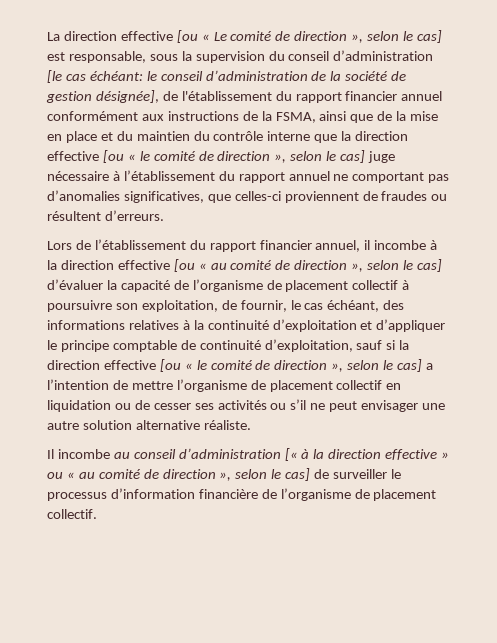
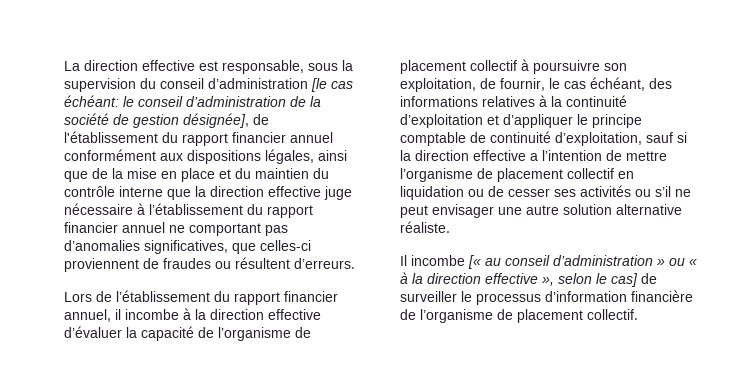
[176,30,442,43] [ou « Le comité de direction », selon le cas] -> (195, 65) none
[167,111,316,123] instructions de la FSMA, -> [187,149,314,164] dispositions légales,
[102,150,366,163] [ou « le comité de direction », selon le cas] -> (321, 191) none
(285, 177) none -> [64,222,118,233] financier
[173,259,442,272] [ou « au comité de direction », selon le cas] -> (321, 314) none
[159,359,423,372] [ou « le comité de direction », selon le cas] -> (526, 155) none
(110, 454) none -> [468,255,481,269] [«
[284,448,450,461] [47,469,216,479] [« à la direction effective » ou « au comité de direction -> [657,258,697,266] [400,272,538,284] » ou « à la direction effective

